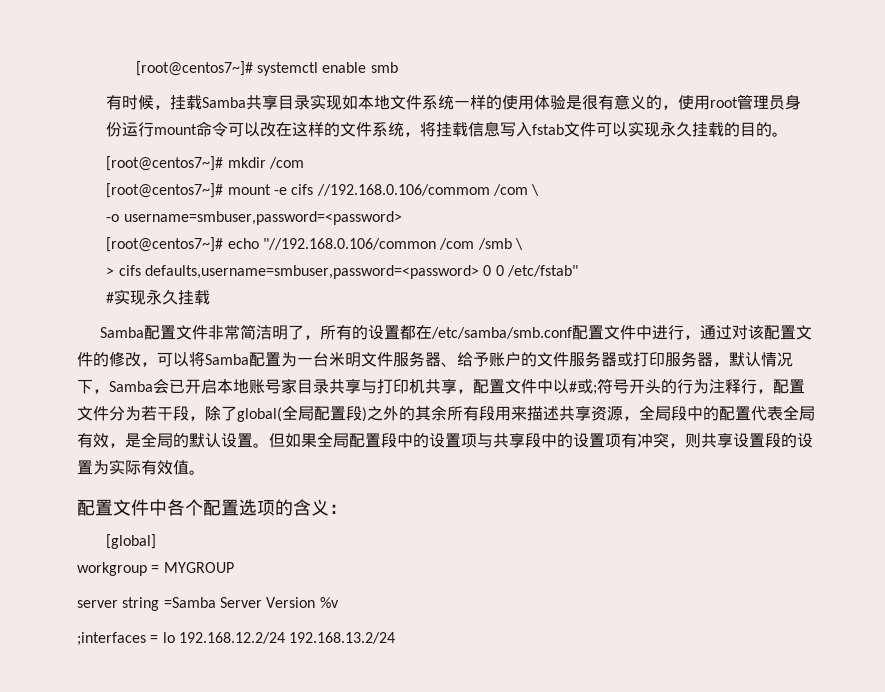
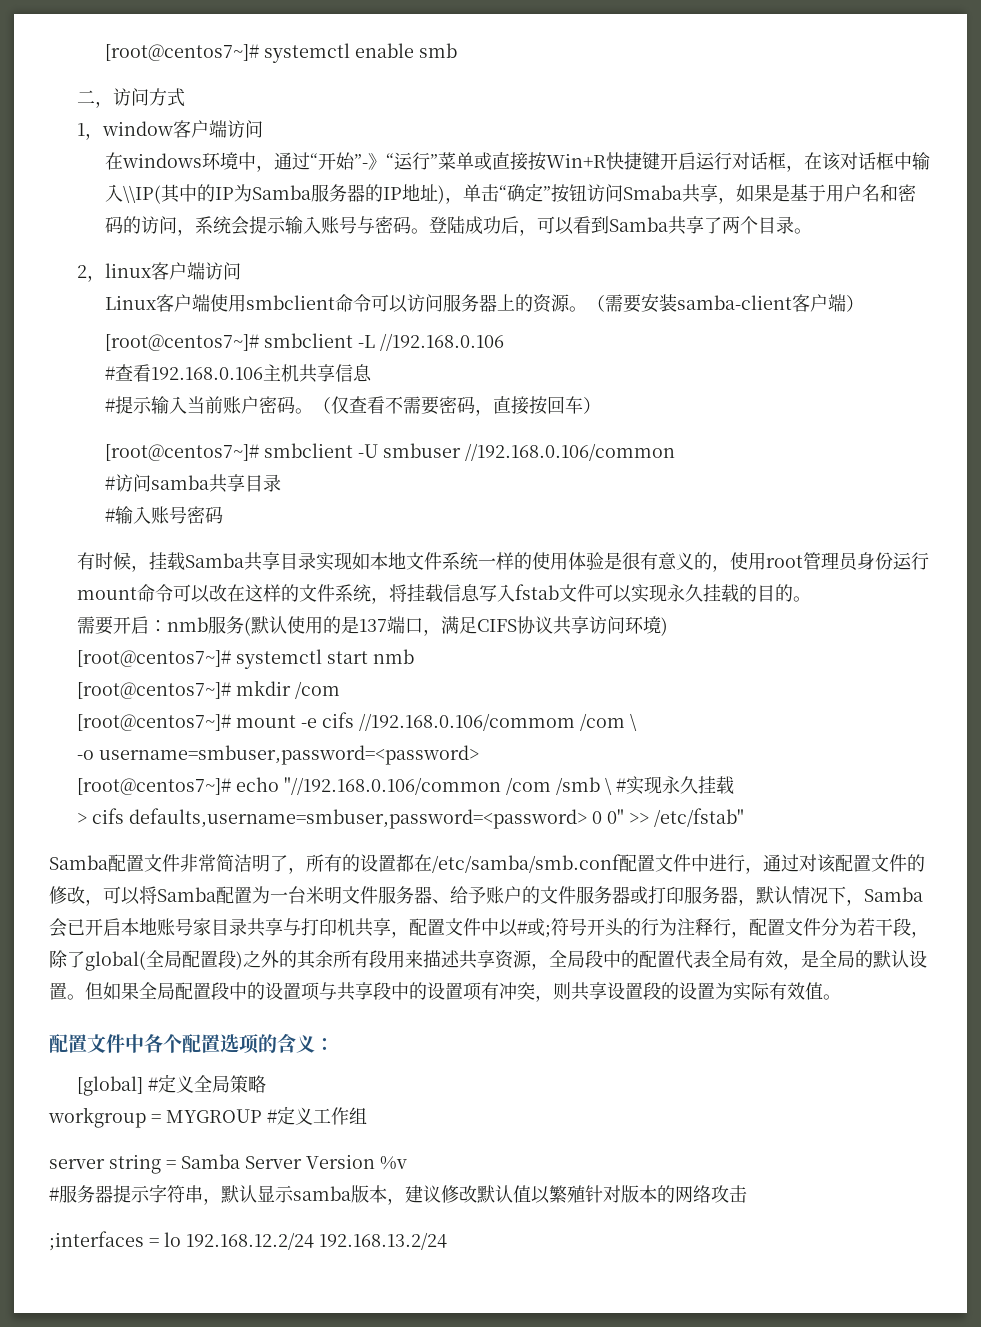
(398, 67) none -> [76,88,185,108] [76,120,263,140] [104,152,930,172] [104,183,916,204] [104,216,812,236] [76,262,241,282] [104,293,864,313] [104,333,504,351] [104,364,372,383] [104,396,601,416] [104,443,675,461] [104,474,281,493] [104,506,223,524] // 二，访问方式 // 1，window客户端访问 // 在windows环境中，通过“开始”-》“运行”菜单或直接按Win+R快捷键开启运行对话框，在该对话框中输入\\IP(其中的IP为Samba服务器的IP地址)，单击“确定”按钮访问Smaba共享，如果是基于用户名和密码的访问，系统会提示输入账号与密码。登陆成功后，可以看到Samba共享了两个目录。 // 2，linux客户端访问 // Linux客户端使用smbclient命令可以访问服务器上的资源。（需要安装samba-client客户端） // [root@centos7~]# smbclient -L //192.168.0.106 // #查看192.168.0.106主机共享信息 // #提示输入当前账户密码。（仅查看不需要密码，直接按回车） // [root@centos7~]# smbclient -U smbuser //192.168.0.106/common // #访问samba共享目录 // #输入账号密码
(789, 134) none -> [76,616,668,636] [76,649,414,669] // 需要开启：nmb服务(默认使用的是137端口，满足CIFS协议共享访问环境) // [root@centos7~]# systemctl start nmb
[106,265,578,279] [106,289,211,305] // > cifs defaults,username=smbuser,password=<password> 0 0 /etc/fstab" // #实现永久挂载 -> [615,776,734,795] [76,808,744,829] #实现永久挂载 // > cifs defaults,username=smbuser,password=<password> 0 0" >> /etc/fstab"
(157, 541) none -> [147,1074,266,1093] #定义全局策略
(234, 567) none -> [267,1106,367,1125] #定义工作组
[163,597,216,608] =Samba -> [166,1154,240,1169] = Samba
(339, 602) none -> [49,1184,747,1205] // #服务器提示字符串，默认显示samba版本，建议修改默认值以繁殖针对版本的网络攻击

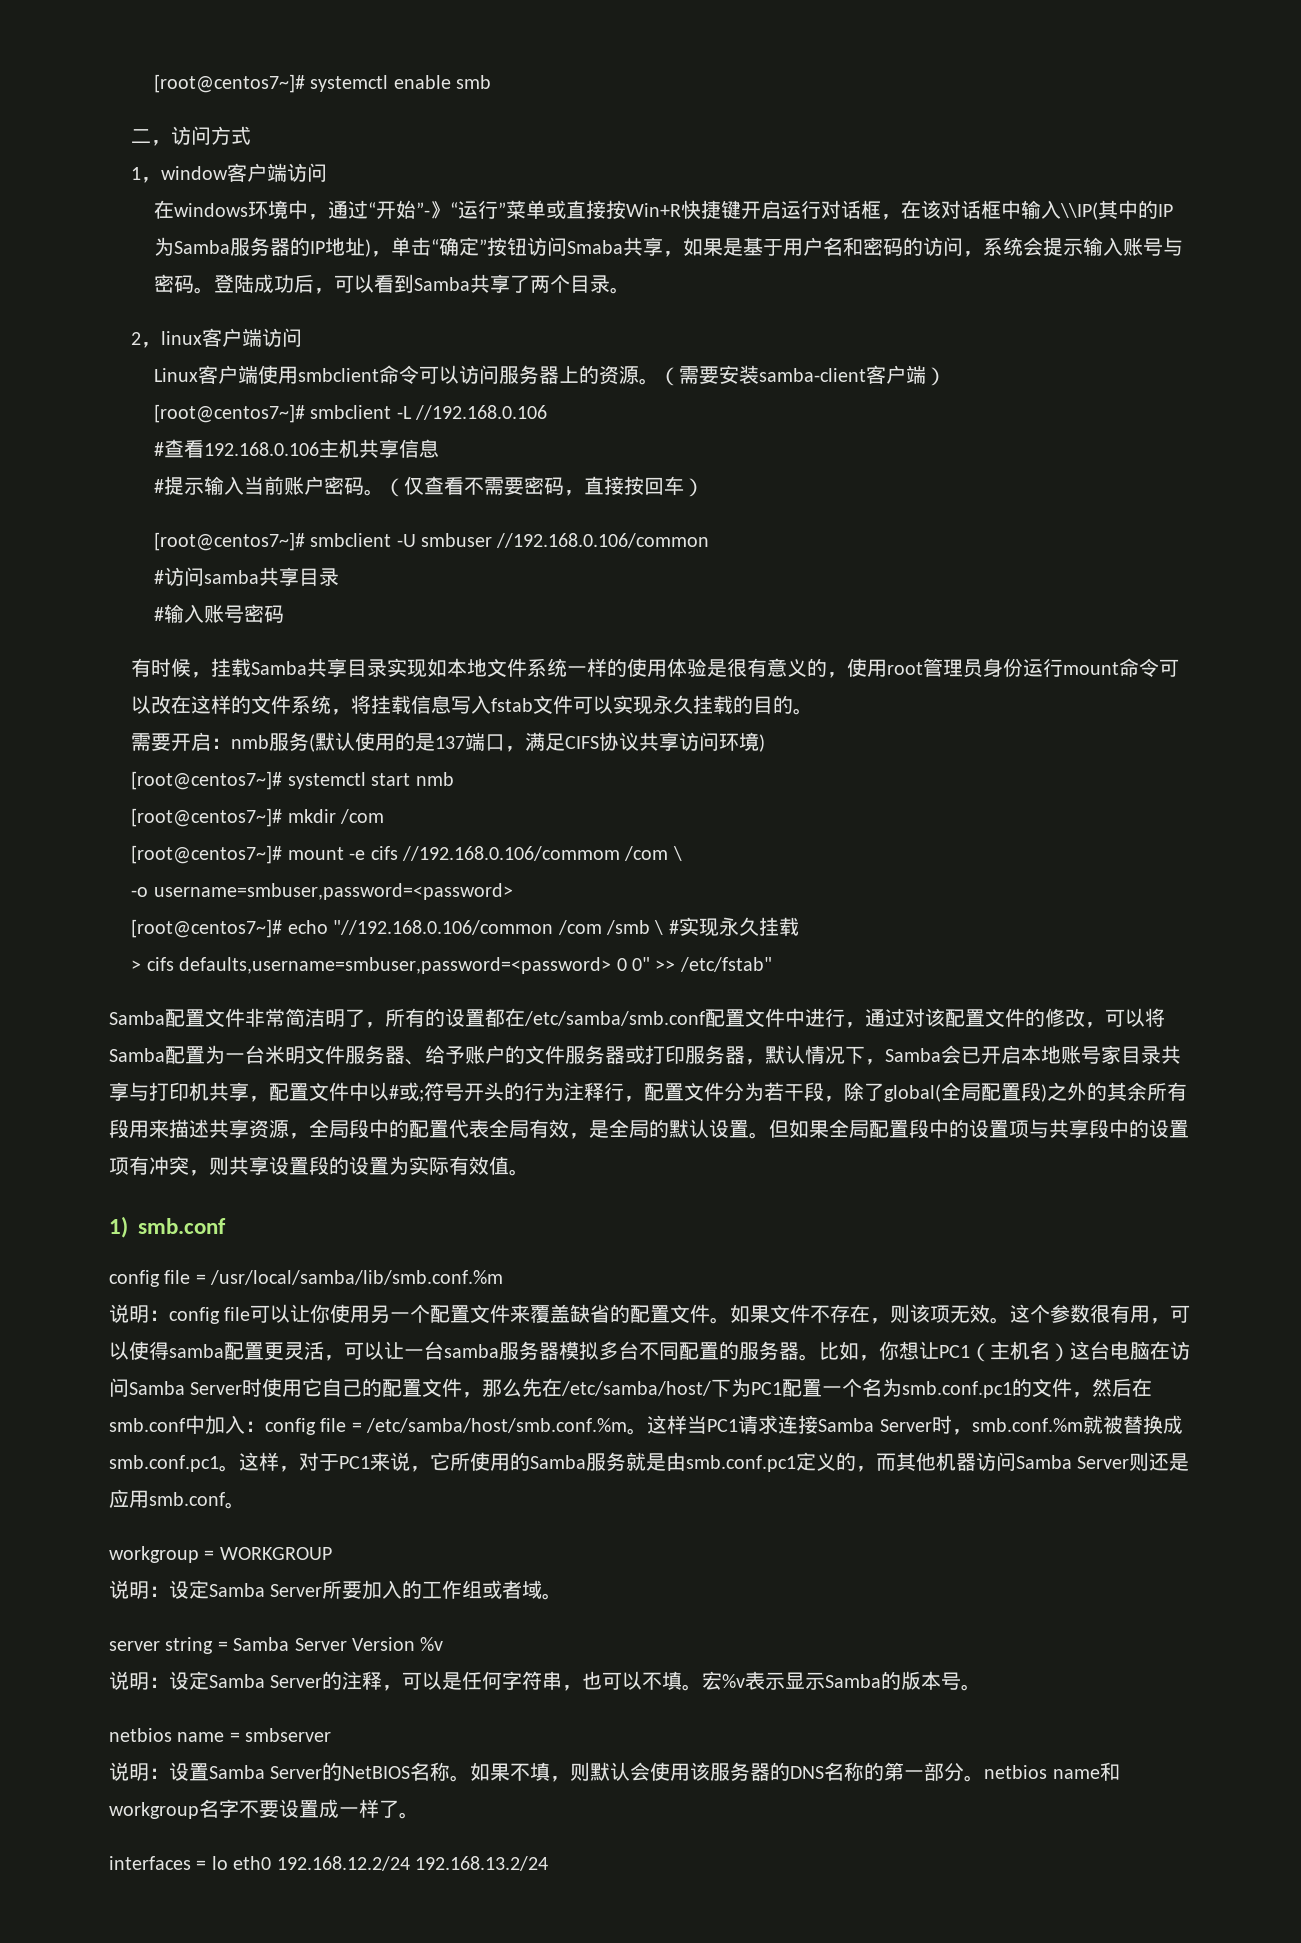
[49,1033,334,1054] [76,1074,266,1096] [48,1106,313,1128] 配置文件中各个配置选项的含义： // [global] #定义全局策略 // workgroup = MYGROUP #定义 -> [109,1216,226,1238] [109,1270,504,1287] [109,1304,1191,1324] [109,1341,1190,1362] [109,1378,1153,1398] [109,1415,1183,1435] [109,1452,1190,1472] [109,1489,245,1509] [109,1546,332,1563] [109,1580,423,1600] 1) smb.conf // config file = /usr/local/samba/lib/smb.conf.%m // 说明：config file可以让你使用另一个配置文件来覆盖缺省的配置文件。如果文件不存在，则该项无效。这个参数很有用，可以使得samba配置更灵活，可以让一台samba服务器模拟多台不同配置的服务器。比如，你想让PC1（主机名）这台电脑在访问Samba Server时使用它自己的配置文件，那么先在/etc/samba/host/下为PC1配置一个名为smb.conf.pc1的文件，然后在smb.conf中加入：config file = /etc/samba/host/smb.conf.%m。这样当PC1请求连接Samba Server时，smb.conf.%m就被替换成smb.conf.pc1。这样，对于PC1来说，它所使用的Samba服务就是由smb.conf.pc1定义的，而其他机器访问Samba Server则还是应用smb.conf。 // workgroup = WORKGROUP // 说明：设定Samba Server所要加入的
(367, 1115) none -> [482,1580,563,1600] 或者域。
[49,1184,747,1205] [49,1231,144,1251] #服务器提示字符串，默认显示samba版本，建议修改默认值以繁殖针对版本的网络攻击 // ;interfaces -> [109,1671,982,1691] [109,1728,332,1742] [109,1762,1120,1782] [109,1799,419,1819] [109,1856,191,1870] 说明：设定Samba Server的注释，可以是任何字符串，也可以不填。宏%v表示显示Samba的版本号。 // netbios name = smbserver // 说明：设置Samba Server的NetBIOS名称。如果不填，则默认会使用该服务器的DNS名称的第一部分。netbios name和workgroup名字不要设置成一样了。 // interfaces
(181, 1239) none -> [233,1856,272,1870] eth0

